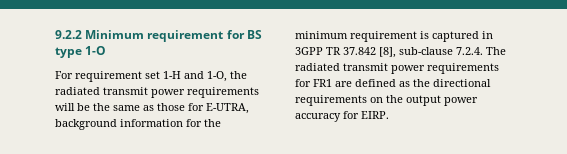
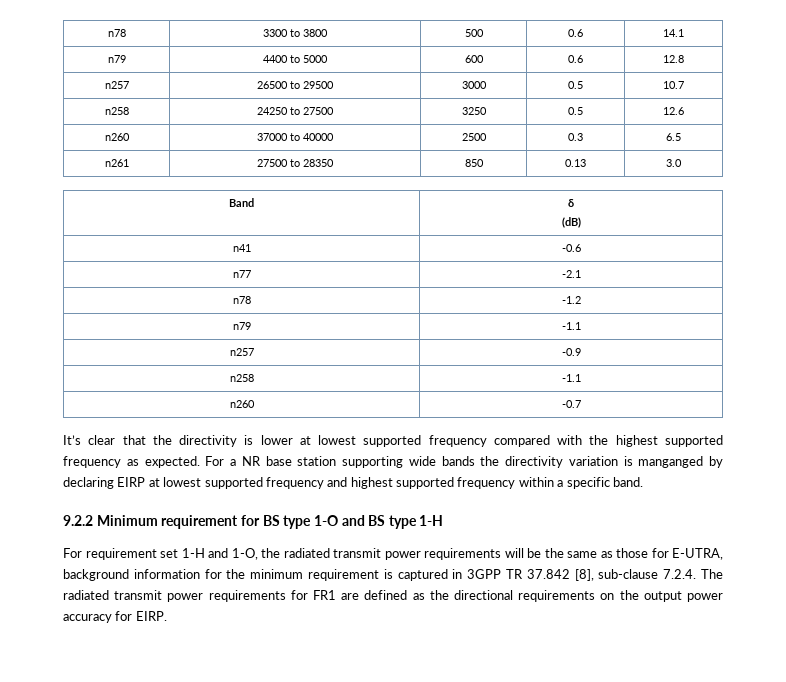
(55, 34) none -> [107,29,126,37] [263,29,328,37] [464,29,484,37] [568,29,583,37] [663,29,684,37] [107,55,126,63] [263,55,328,63] [464,55,484,63] [568,55,583,63] [663,55,684,63] [104,81,129,89] [257,81,334,89] [461,81,487,89] [568,81,583,89] [663,81,684,89] [104,107,129,115] [257,107,334,115] [461,107,487,115] [568,107,583,115] [663,107,684,115] [104,133,130,141] [257,133,334,141] [461,133,487,141] [568,133,583,141] [666,133,681,141] [104,159,129,167] [257,159,334,167] [464,159,484,167] [565,159,586,167] [666,159,682,167] [229,198,254,207] [568,199,574,207] [561,217,581,228] [232,244,251,252] [561,244,581,252] [232,270,251,278] [561,270,581,278] [232,296,251,304] [561,296,581,304] [232,322,251,330] [561,322,581,330] [229,348,254,356] [561,348,581,356] [229,374,254,382] [561,374,581,382] [229,400,255,408] [561,400,581,408] [63,435,723,447] [63,456,723,468] [63,477,643,489] n78 | 3300 to 3800 | 500 | 0.6 | 14.1 // n79 | 4400 to 5000 | 600 | 0.6 | 12.8 // n257 | 26500 to 29500 | 3000 | 0.5 | 10.7 // n258 | 24250 to 27500 | 3250 | 0.5 | 12.6 // n260 | 37000 to 40000 | 2500 | 0.3 | 6.5 // n261 | 27500 to 28350 | 850 | 0.13 | 3.0 // Band | δ // (dB) // n41 | -0.6 // n77 | -2.1 // n78 | -1.2 // n79 | -1.1 // n257 | -0.9 // n258 | -1.1 // n260 | -0.7 // It’s clear that the directivity is lower at lowest supported frequency compared with the highest supported frequency as expected. For a NR base station supporting wide bands the directivity variation is manganged by declaring EIRP at lowest supported frequency and highest supported frequency within a specific band. //
(107, 50) none -> [341,515,444,529] and BS type 1-H

